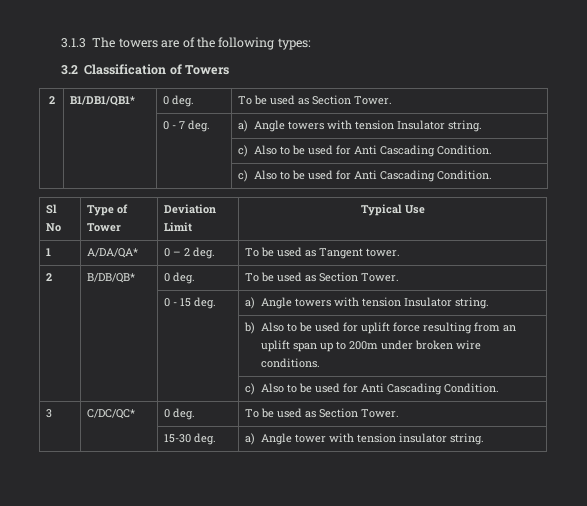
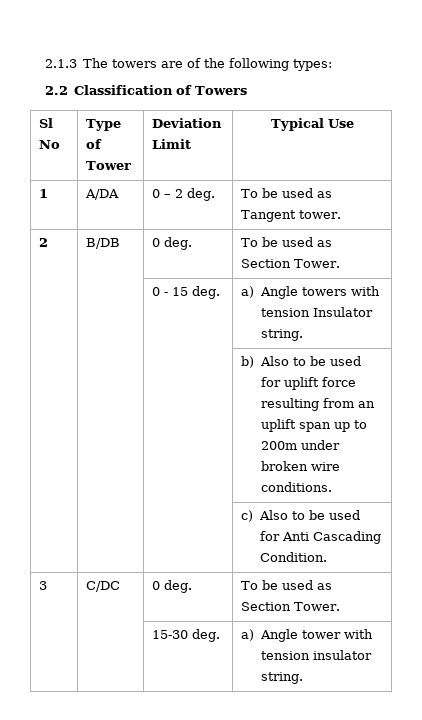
[61,38,87,48] 3.1.3 -> [44,59,77,68] 2.1.3
[61,65,79,75] 3.2 -> [44,86,68,95] 2.2
[48,96,55,104] [70,96,136,106] [163,95,195,107] [238,95,393,105] [163,120,211,132] [238,120,482,132] [238,145,492,157] [238,170,492,182] // 2 | B1/DB1/QB1* | 0 deg. | To be used as Section Tower. // | | 0 - 7 deg. | a) Angle towers with tension Insulator string. // | | | c) Also to be used for Anti Cascading Condition. // | | | c) Also to be used for Anti Cascading Condition. -> (248, 90) none
[87,248,139,258] A/DA/QA* -> [85,189,120,200] A/DA
[87,273,136,283] B/DB/QB* -> [86,238,121,249] B/DB
[87,409,136,419] C/DC/QC* -> [86,581,121,592] C/DC

